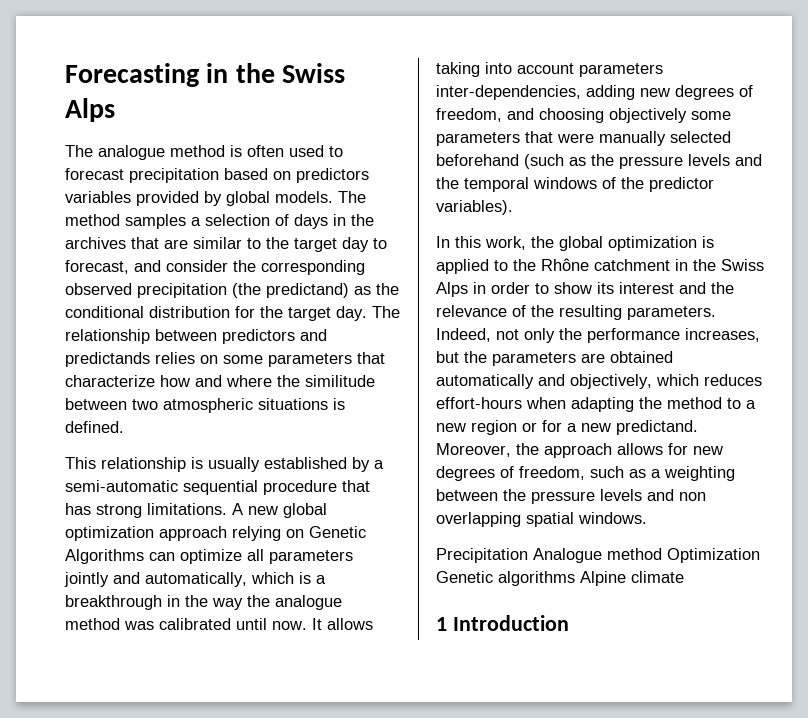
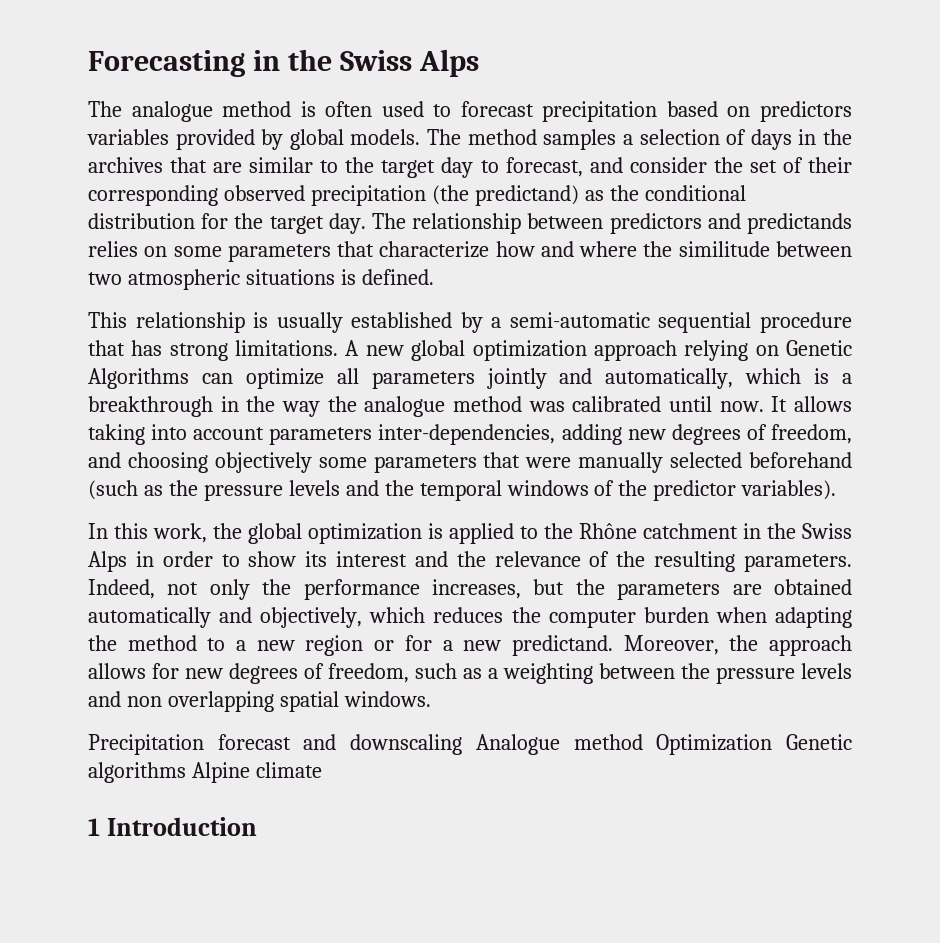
(256, 266) none -> [749,157,853,173] set of their
[436,397,522,409] effort-hours -> [511,607,709,628] the computer burden
(528, 555) none -> [217,734,463,755] forecast and downscaling

